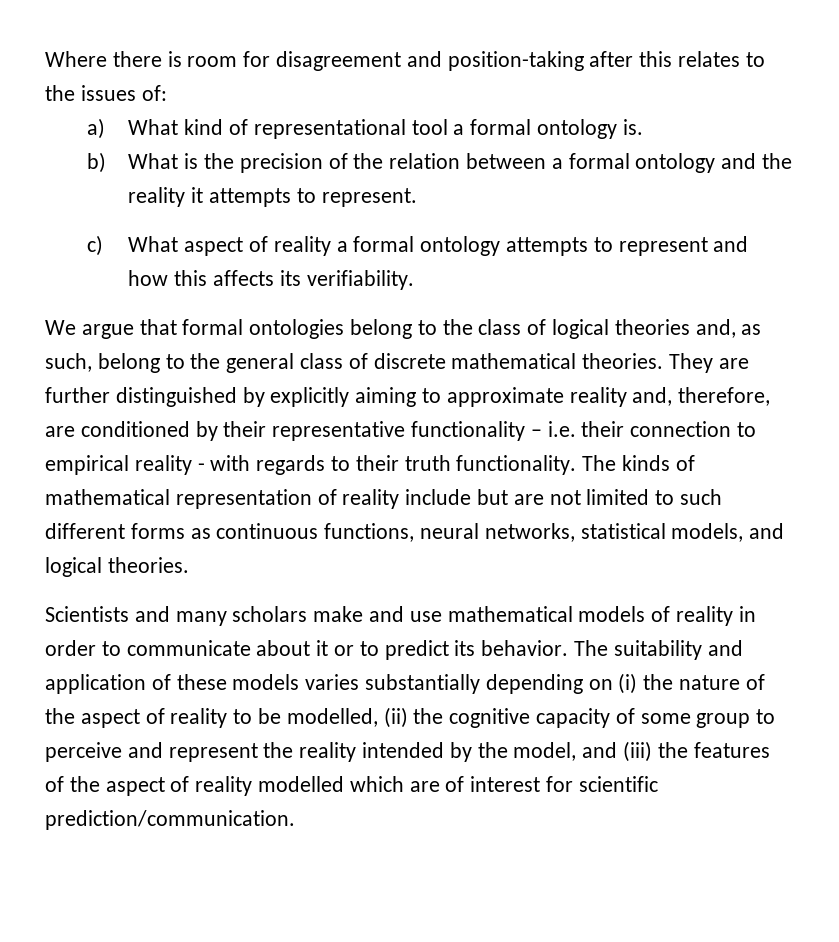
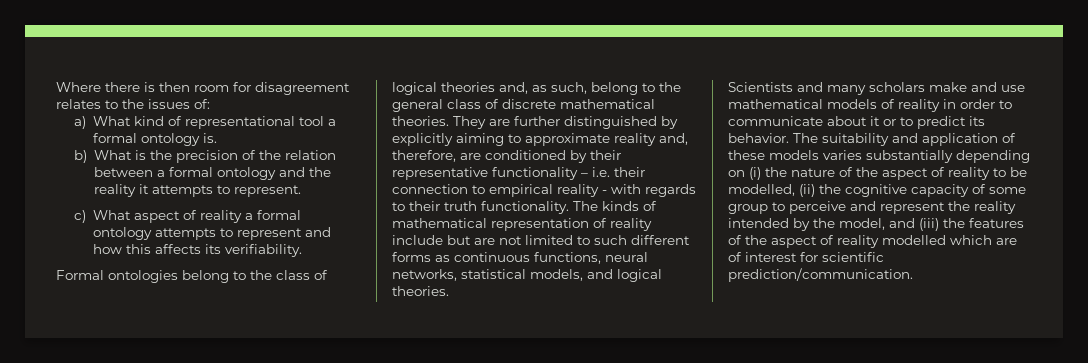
(182, 59) none -> [159,82,190,92] then
[406,51,673,71] and position-taking after this -> (350, 88) none
[45,319,244,339] We argue that formal -> [56,270,104,280] Formal

